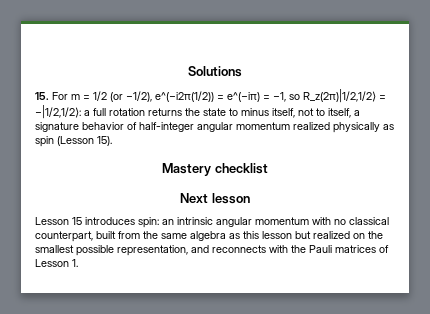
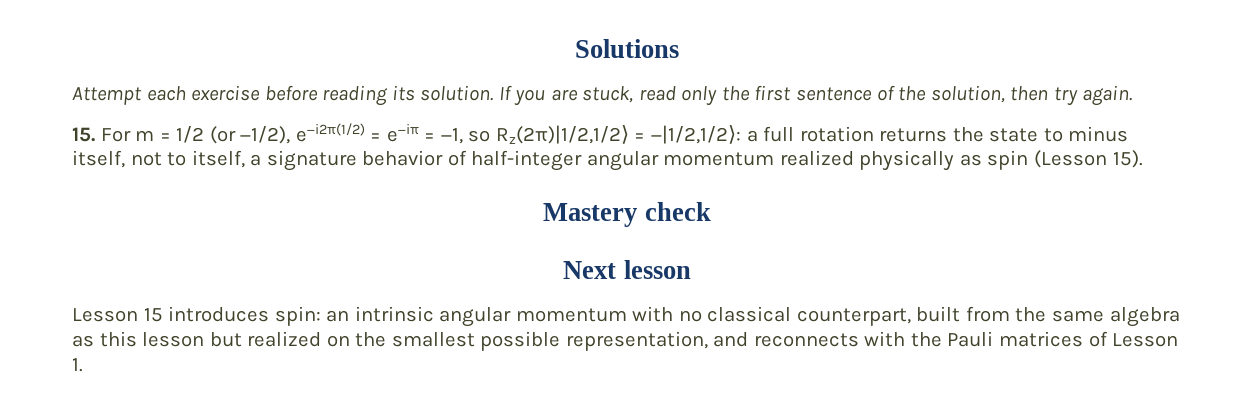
(242, 71) none -> [72,85,1133,106] // Attempt each exercise before reading its solution. If you are stuck, read only the first sentence of the solution, then try again.
[155,91,260,102] e^(−i2π(1/2)) = e^(−iπ) -> [295,123,419,142] e−i2π(1/2) = e−iπ
[303,89,376,103] R_z(2π)|1/2,1/2⟩ -> [495,125,629,144] Rz(2π)|1/2,1/2⟩
[214,163,268,174] checklist -> [644,202,711,221] check

